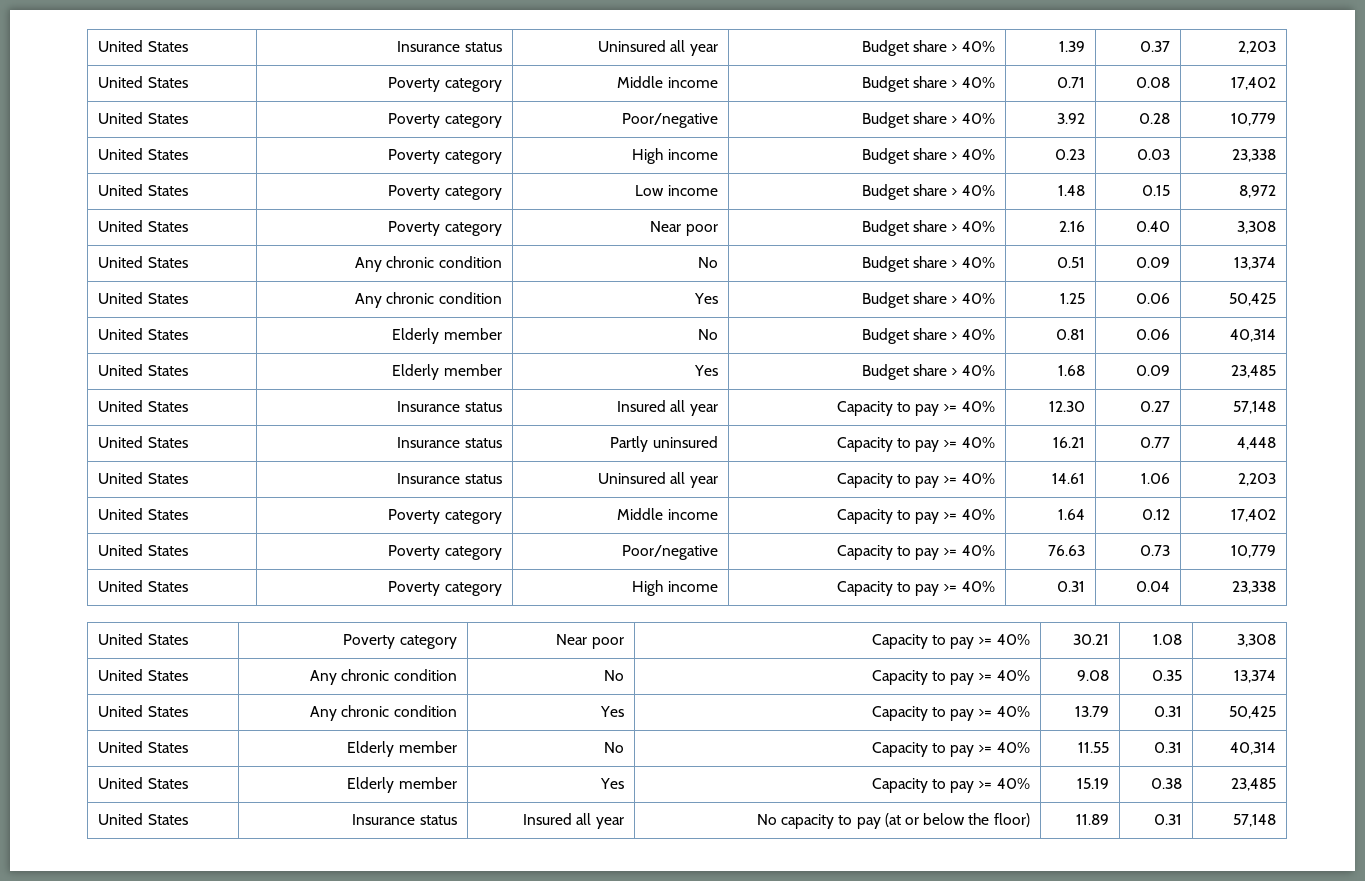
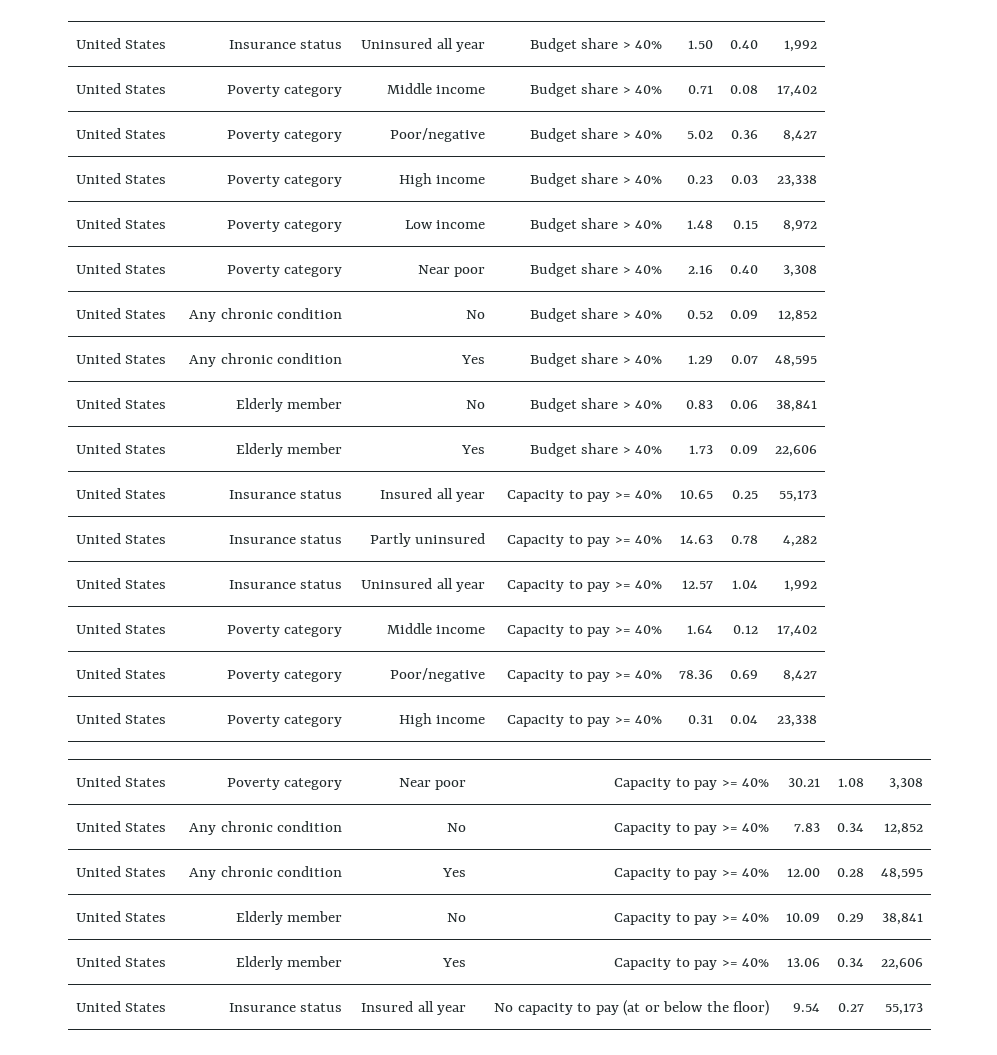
[1058,41,1085,52] [1139,41,1170,52] [1237,41,1276,54] 1.39 | 0.37 | 2,203 -> [688,40,714,49] [730,40,759,49] [784,40,818,52] 1.50 | 0.40 | 1,992
[1056,113,1085,124] [1138,113,1170,124] [1230,113,1276,126] 3.92 | 0.28 | 10,779 -> [687,130,714,139] [731,130,759,139] [783,130,818,142] 5.02 | 0.36 | 8,427
[1056,257,1085,268] [1135,257,1170,268] [1233,257,1276,270] 0.51 | 0.09 | 13,374 -> [687,310,714,319] [730,310,759,319] [778,310,818,322] 0.52 | 0.09 | 12,852
[1059,293,1085,304] [1135,293,1170,304] [1228,293,1276,306] 1.25 | 0.06 | 50,425 -> [688,355,714,364] [731,355,759,364] [775,355,818,367] 1.29 | 0.07 | 48,595
[1055,329,1085,340] [1135,329,1170,340] [1229,329,1276,342] 0.81 | 0.06 | 40,314 -> [686,400,714,409] [730,400,759,409] [776,400,818,412] 0.83 | 0.06 | 38,841
[1057,365,1085,376] [1135,365,1170,376] [1230,365,1276,378] 1.68 | 0.09 | 23,485 -> [689,445,714,454] [730,445,759,454] [775,445,818,457] 1.73 | 0.09 | 22,606
[1048,401,1085,412] [1139,401,1170,412] [1232,401,1276,414] 12.30 | 0.27 | 57,148 -> [680,490,714,499] [732,490,759,499] [779,490,818,502] 10.65 | 0.25 | 55,173
[1052,437,1085,448] [1139,437,1170,448] [1236,437,1276,450] 16.21 | 0.77 | 4,448 -> [680,535,714,544] [731,535,759,544] [783,535,818,547] 14.63 | 0.78 | 4,282
[1051,473,1085,484] [1140,473,1170,484] [1237,473,1276,486] 14.61 | 1.06 | 2,203 -> [682,580,714,589] [732,580,759,589] [784,580,818,592] 12.57 | 1.04 | 1,992
[1047,545,1085,556] [1139,545,1170,556] [1230,545,1276,558] 76.63 | 0.73 | 10,779 -> [679,670,714,679] [730,670,759,679] [783,670,818,682] 78.36 | 0.69 | 8,427
[1076,670,1109,681] [1151,670,1182,681] [1233,670,1276,683] 9.08 | 0.35 | 13,374 -> [794,823,821,832] [837,823,865,832] [884,823,924,835] 7.83 | 0.34 | 12,852
[1074,706,1109,717] [1153,706,1182,717] [1228,706,1276,719] 13.79 | 0.31 | 50,425 -> [787,868,821,877] [837,868,865,877] [881,868,924,880] 12.00 | 0.28 | 48,595
[1077,742,1109,753] [1153,742,1182,753] [1229,742,1276,755] 11.55 | 0.31 | 40,314 -> [786,913,821,922] [837,913,865,922] [882,913,924,925] 10.09 | 0.29 | 38,841
[1076,778,1109,789] [1150,778,1182,789] [1230,778,1276,791] 15.19 | 0.38 | 23,485 -> [787,958,821,967] [837,958,865,967] [881,958,924,970] 13.06 | 0.34 | 22,606
[1075,814,1109,825] [1153,814,1182,825] [1232,814,1276,827] 11.89 | 0.31 | 57,148 -> [793,1003,821,1012] [838,1003,865,1012] [885,1003,924,1015] 9.54 | 0.27 | 55,173

